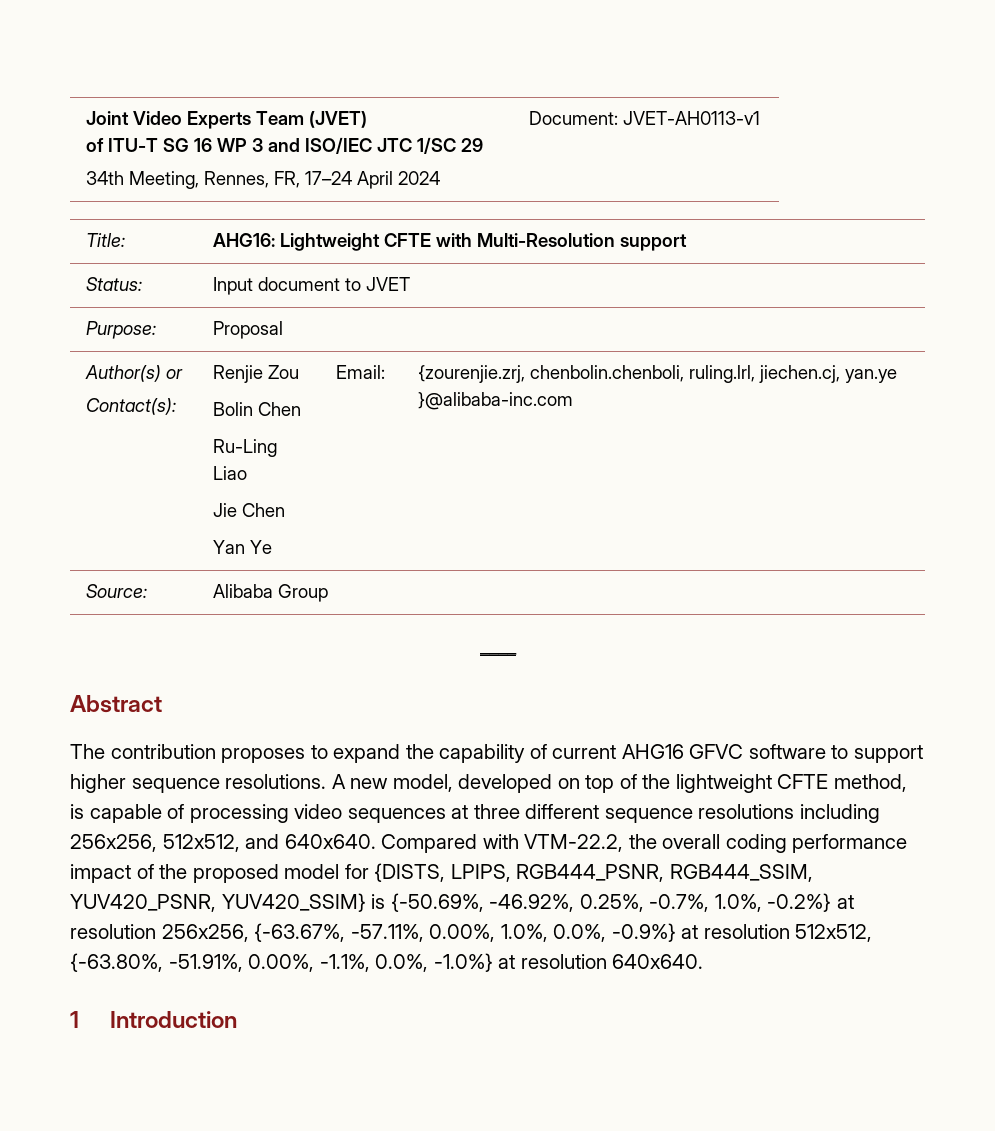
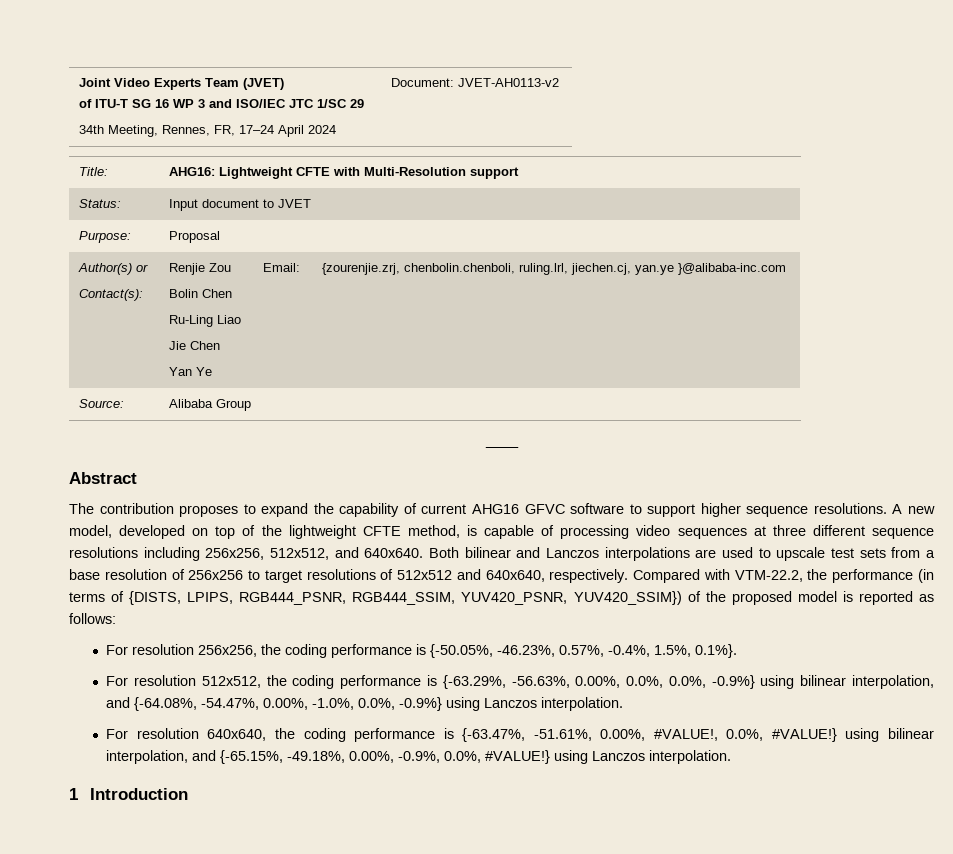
[622,111,760,125] JVET-AH0113-v1 -> [458,78,560,87] JVET-AH0113-v2
[381,834,908,853] [70,864,369,883] Compared with VTM-22.2, the overall coding performance impact of the proposed model for -> [429,547,935,561] [69,569,934,583] [69,591,125,602] Both bilinear and Lanczos interpolations are used to upscale test sets from a base resolution of 256x256 to target resolutions of 512x512 and 640x640, respectively. Compared with VTM-22.2, the performance (in terms of
[221,893,854,912] [70,923,873,942] [70,953,704,972] YUV420_SSIM} is {-50.69%, -46.92%, 0.25%, -0.7%, 1.0%, -0.2%} at resolution 256x256, {-63.67%, -57.11%, 0.00%, 1.0%, 0.0%, -0.9%} at resolution 512x512, {-63.80%, -51.91%, 0.00%, -1.1%, 0.0%, -1.0%} at resolution 640x640. -> [573,591,934,605] [69,613,116,624] [106,644,738,658] [106,675,934,689] [106,697,624,711] [106,728,934,742] [106,750,732,764] YUV420_SSIM}) of the proposed model is reported as follows: // For resolution 256x256, the coding performance is {-50.05%, -46.23%, 0.57%, -0.4%, 1.5%, 0.1%}. // For resolution 512x512, the coding performance is {-63.29%, -56.63%, 0.00%, 0.0%, 0.0%, -0.9%} using bilinear interpolation, and {-64.08%, -54.47%, 0.00%, -1.0%, 0.0%, -0.9%} using Lanczos interpolation. // For resolution 640x640, the coding performance is {-63.47%, -51.61%, 0.00%, #VALUE!, 0.0%, #VALUE!} using bilinear interpolation, and {-65.15%, -49.18%, 0.00%, -0.9%, 0.0%, #VALUE!} using Lanczos interpolation.

